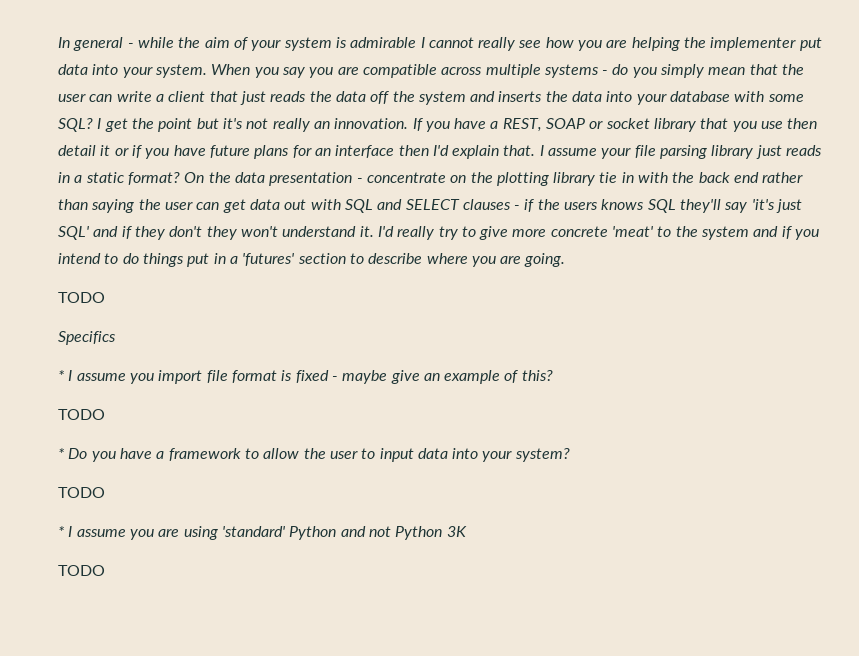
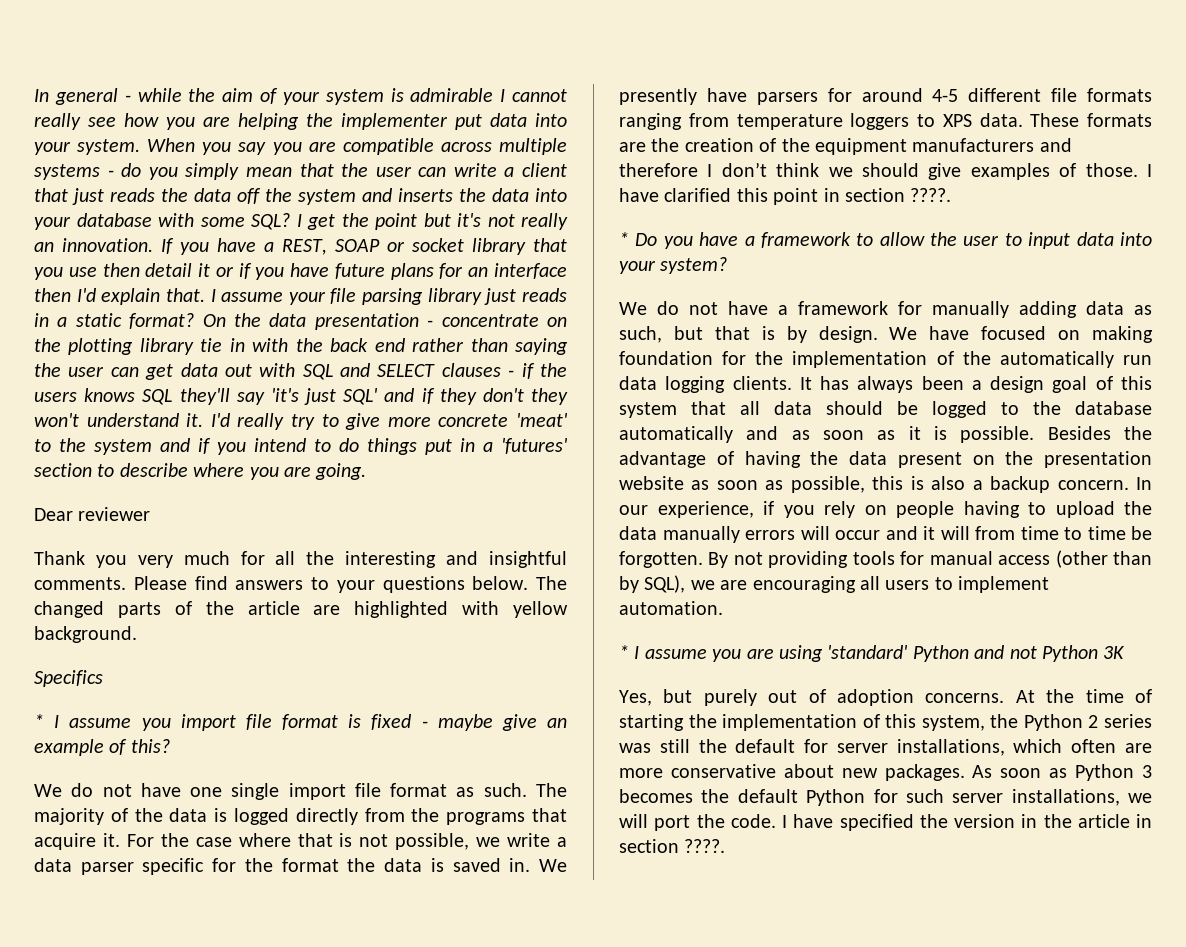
[58,292,105,303] TODO -> [34,507,151,521] [34,551,568,568] [34,576,567,593] [34,601,568,618] [34,626,137,643] Dear reviewer // Thank you very much for all the interesting and insightful comments. Please find answers to your questions below. The changed parts of the article are highlighted with yellow background.
[58,409,105,420] TODO -> [34,783,567,800] [34,808,567,825] [34,833,568,850] [34,858,568,875] [619,88,1152,105] [619,113,1152,130] [619,138,1072,155] [619,162,1152,180] [619,188,952,205] We do not have one single import file format as such. The majority of the data is logged directly from the programs that acquire it. For the case where that is not possible, we write a data parser specific for the format the data is saved in. We presently have parsers for around 4-5 different file formats ranging from temperature loggers to XPS data. These formats are the creation of the equipment manufacturers and therefore I don’t think we should give examples of those. I have clarified this point in section ????.
[58,487,105,498] TODO -> [619,301,1152,318] [619,326,1153,343] [619,351,1152,368] [619,376,1152,393] [619,401,1152,418] [619,426,1152,443] [619,451,1152,468] [619,476,1152,493] [619,501,1152,518] [619,526,1152,543] [619,550,1152,568] [619,575,1050,593] [619,601,723,615] We do not have a framework for manually adding data as such, but that is by design. We have focused on making foundation for the implementation of the automatically run data logging clients. It has always been a design goal of this system that all data should be logged to the database automatically and as soon as it is possible. Besides the advantage of having the data present on the presentation website as soon as possible, this is also a backup concern. In our experience, if you rely on people having to upload the data manually errors will occur and it will from time to time be forgotten. By not providing tools for manual access (other than by SQL), we are encouraging all users to implement automation.
[58,565,105,576] TODO -> [619,689,1152,706] [619,714,1152,731] [619,739,1152,756] [619,764,1152,781] [619,789,1152,806] [619,814,1152,831] [619,839,726,853] Yes, but purely out of adoption concerns. At the time of starting the implementation of this system, the Python 2 series was still the default for server installations, which often are more conservative about new packages. As soon as Python 3 becomes the default Python for such server installations, we will port the code. I have specified the version in the article in section ????.

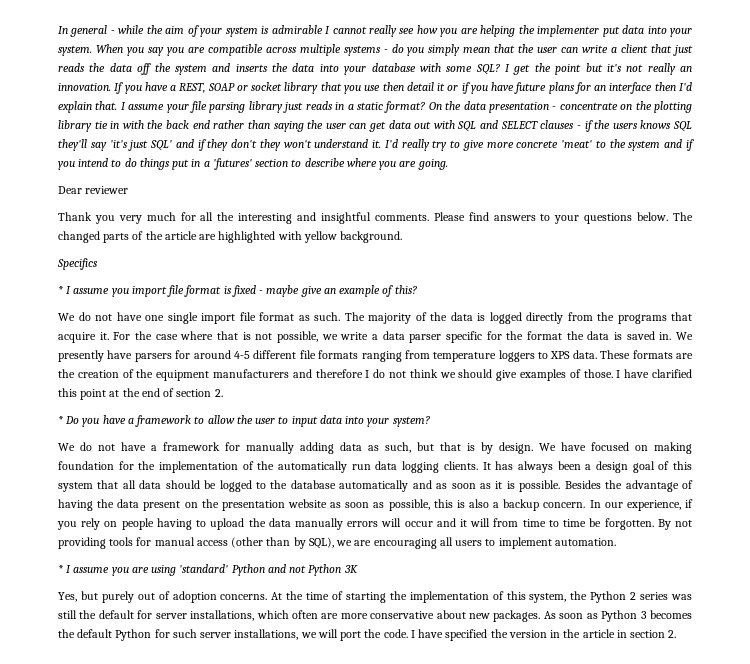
[721,162,767,177] don’t -> [373,369,406,378] do not
[823,188,952,202] in section ????. -> [109,388,223,397] at the end of section 2.
[684,839,726,853] ????. -> [668,630,677,638] 2.

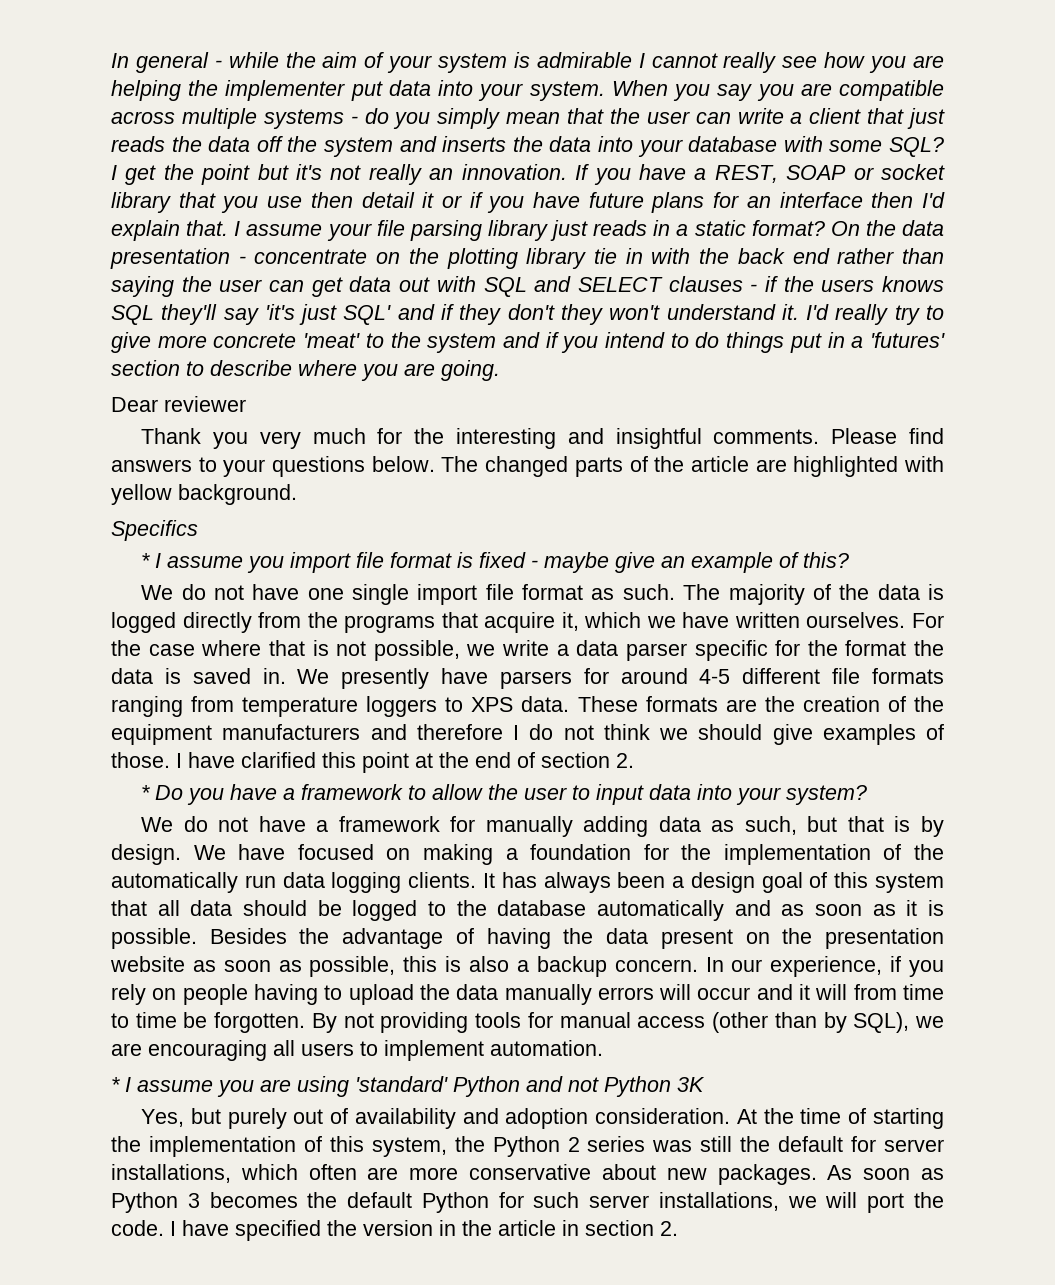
[200,212,214,221] all -> (403, 436) none
[99,332,109,340] it. -> [561,612,906,631] it, which we have written ourselves.
(692, 448) none -> [505,848,518,860] a
[172,591,268,603] adoption concerns. -> [354,1108,731,1129] availability and adoption consideration.

